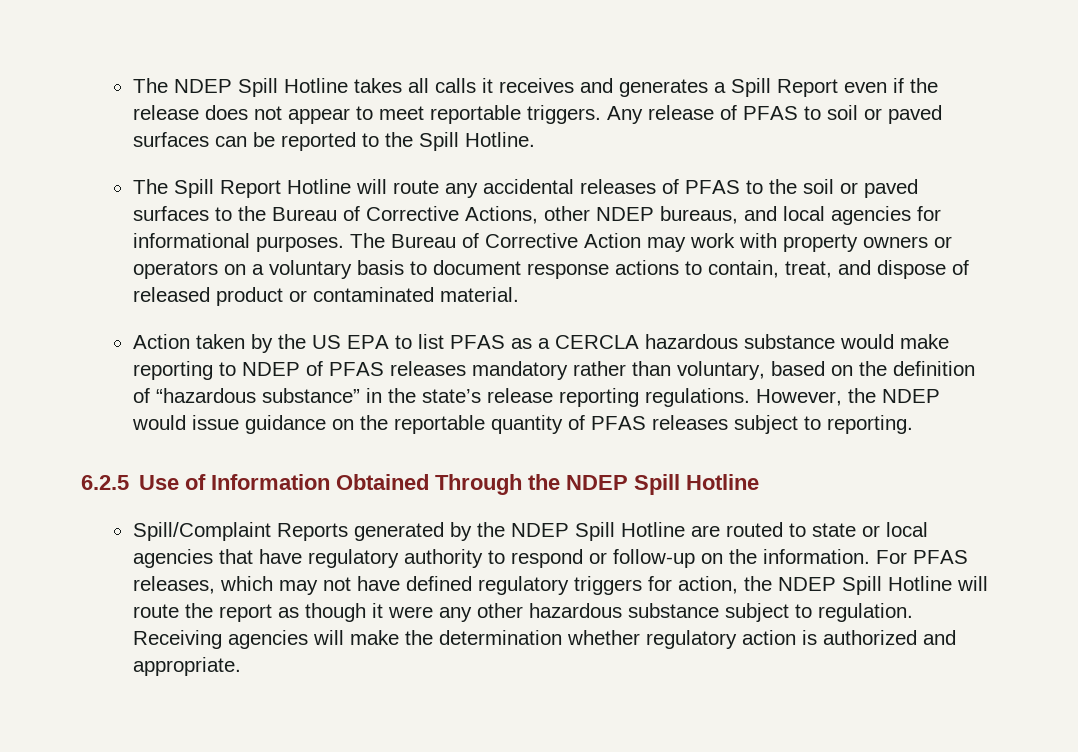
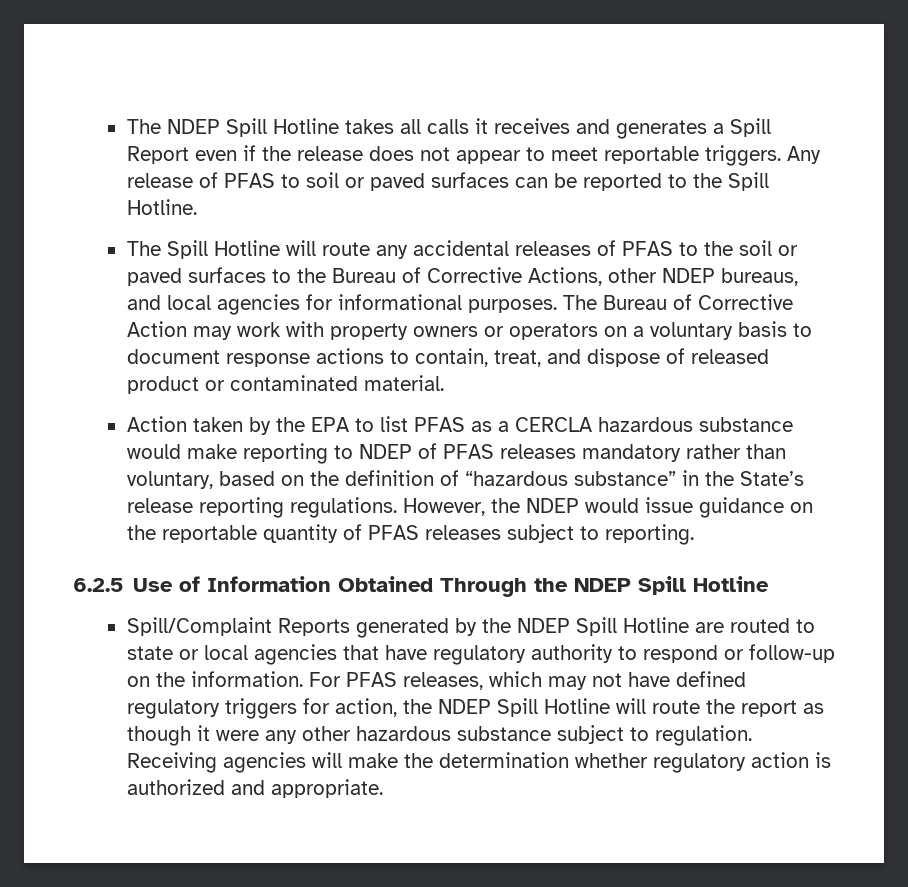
[219,180,281,198] Report -> (208, 249) none
[311,335,341,349] US -> (305, 424) none
[421,389,481,403] state’s -> [739,471,804,486] State’s

